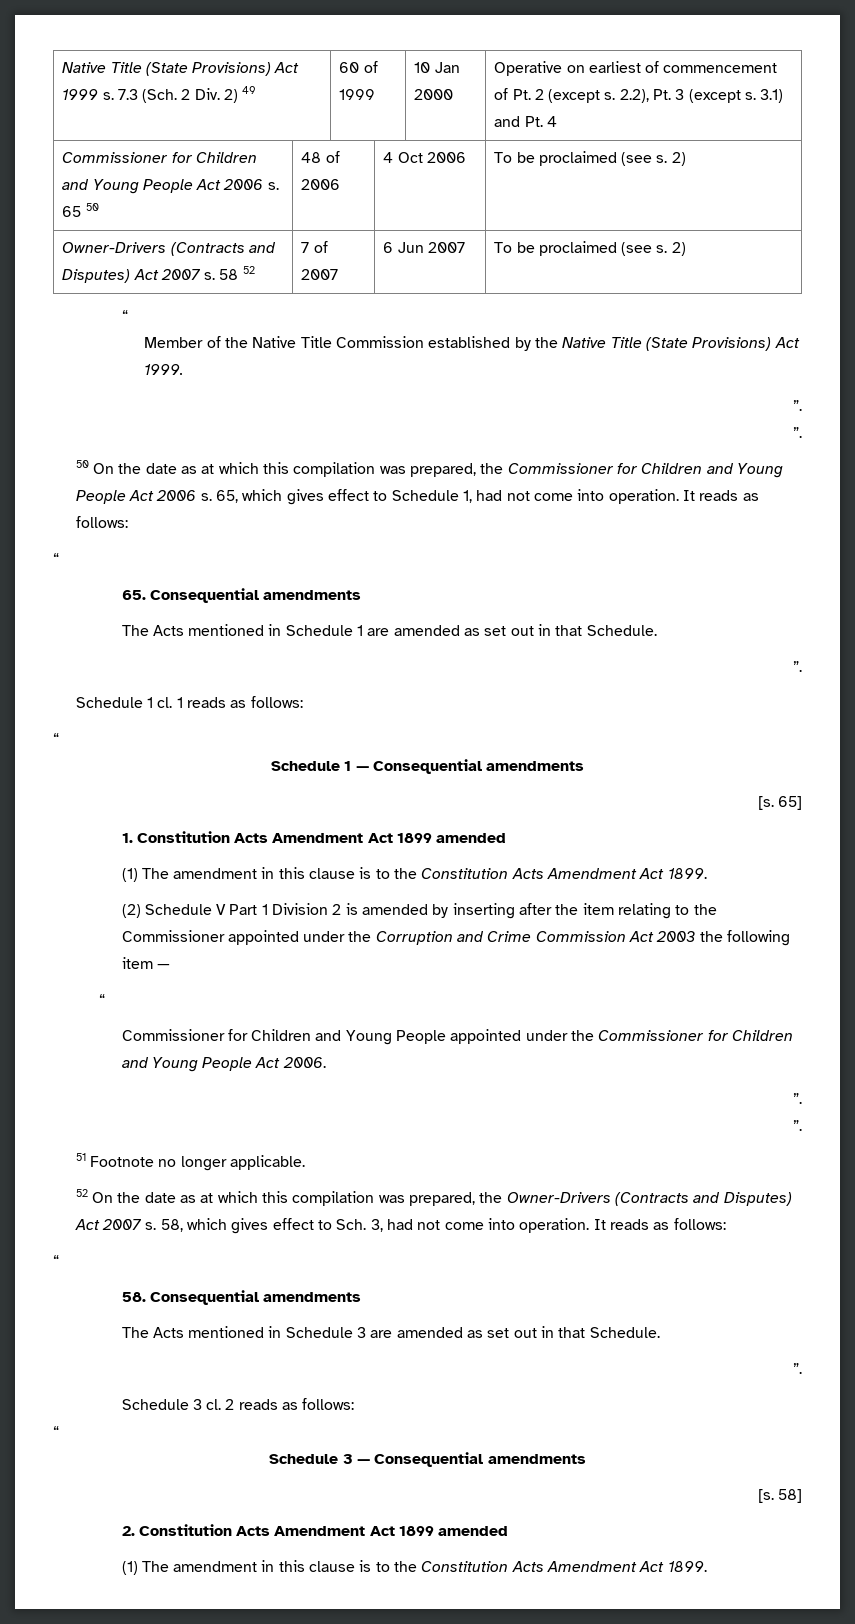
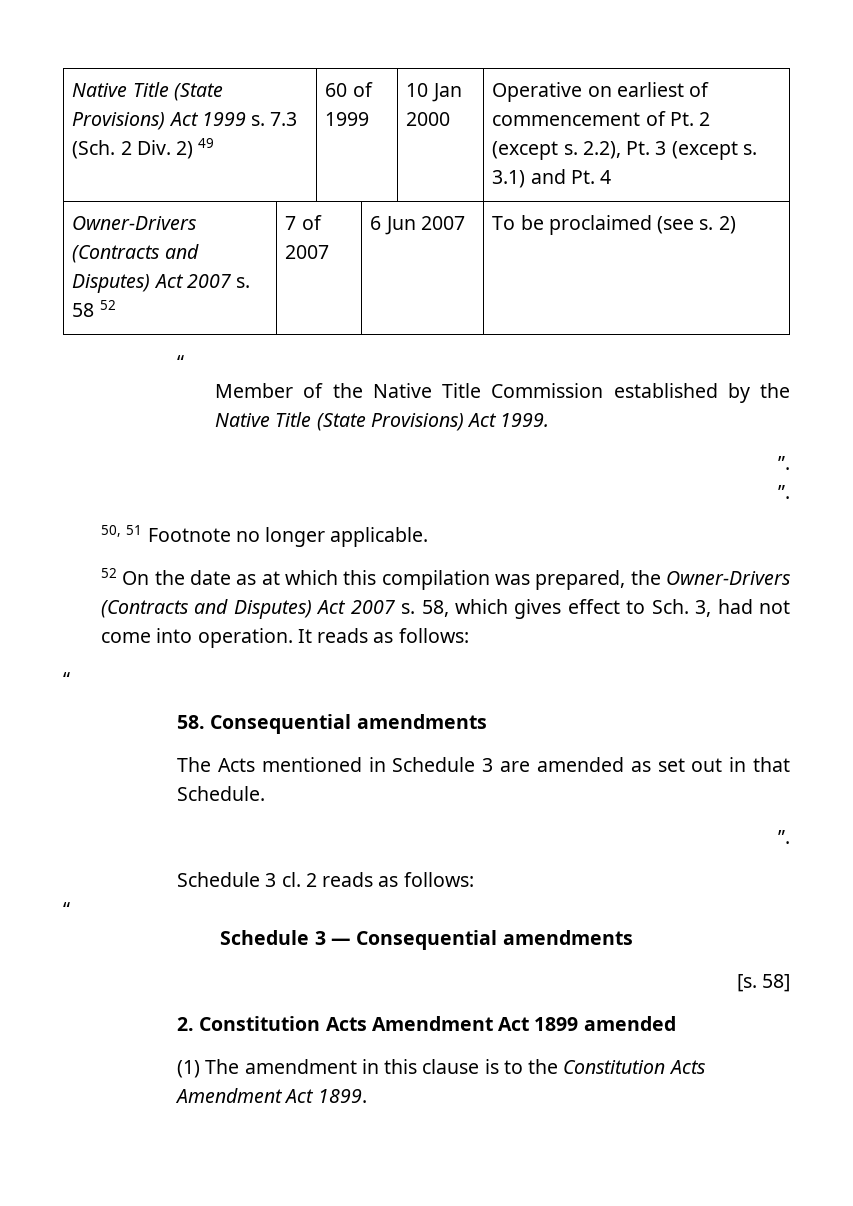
[62,152,257,163] [62,179,279,194] [62,203,99,217] [301,151,340,163] [301,179,341,190] [383,152,466,163] [494,151,686,166] // Commissioner for Children and Young People Act 2006 s. 65 50 | 48 of 2006 | 4 Oct 2006 | To be proclaimed (see s. 2) -> (612, 177) none
[75,460,783,478] [75,489,759,505] [75,516,128,528] [53,553,59,564] [121,588,362,603] [121,624,657,636] [793,661,802,672] [75,696,303,708] [53,733,59,744] [270,759,585,774] [757,796,802,810] [121,831,507,843] [121,867,707,882] [121,903,717,919] [121,930,791,946] [121,957,170,969] [98,994,105,1005] [121,1029,794,1045] [121,1057,326,1072] [793,1093,802,1104] [793,1120,802,1131] 50 On the date as at which this compilation was prepared, the Commissioner for Children and Young People Act 2006 s. 65, which gives effect to Schedule 1, had not come into operation. It reads as follows: // “ // 65. Consequential amendments // The Acts mentioned in Schedule 1 are amended as set out in that Schedule. // ”. // Schedule 1 cl. 1 reads as follows: // “ // Schedule 1 — Consequential amendments // [s. 65] // 1. Constitution Acts Amendment Act 1899 amended // (1) The amendment in this clause is to the Constitution Acts Amendment Act 1899. // (2) Schedule V Part 1 Division 2 is amended by inserting after the item relating to the Commissioner appointed under the Corruption and Crime Commission Act 2003 the following item — // “ // Commissioner for Children and Young People appointed under the Commissioner for Children and Young People Act 2006. // ”. // ”. // -> [101,525,122,537] 50,

